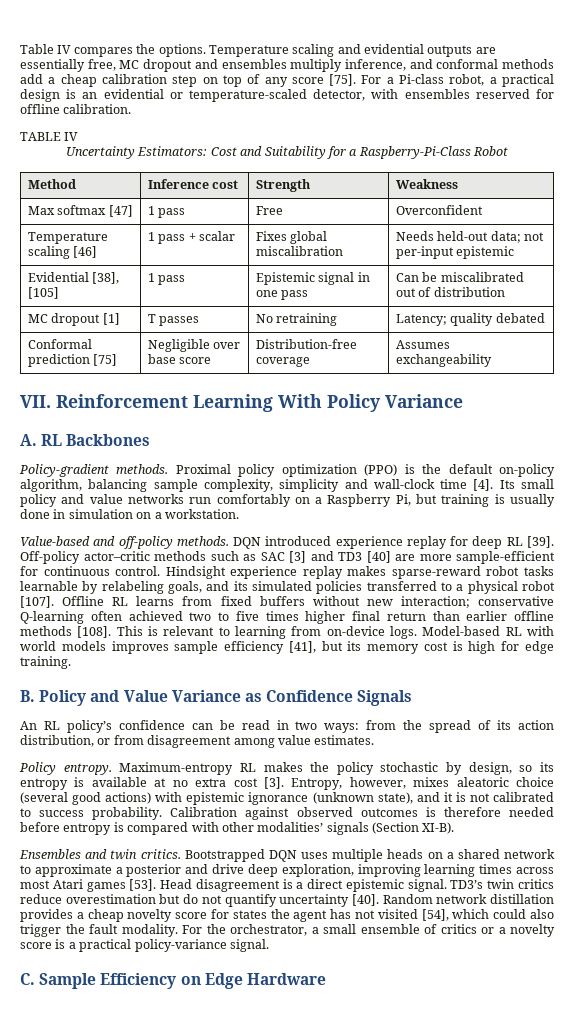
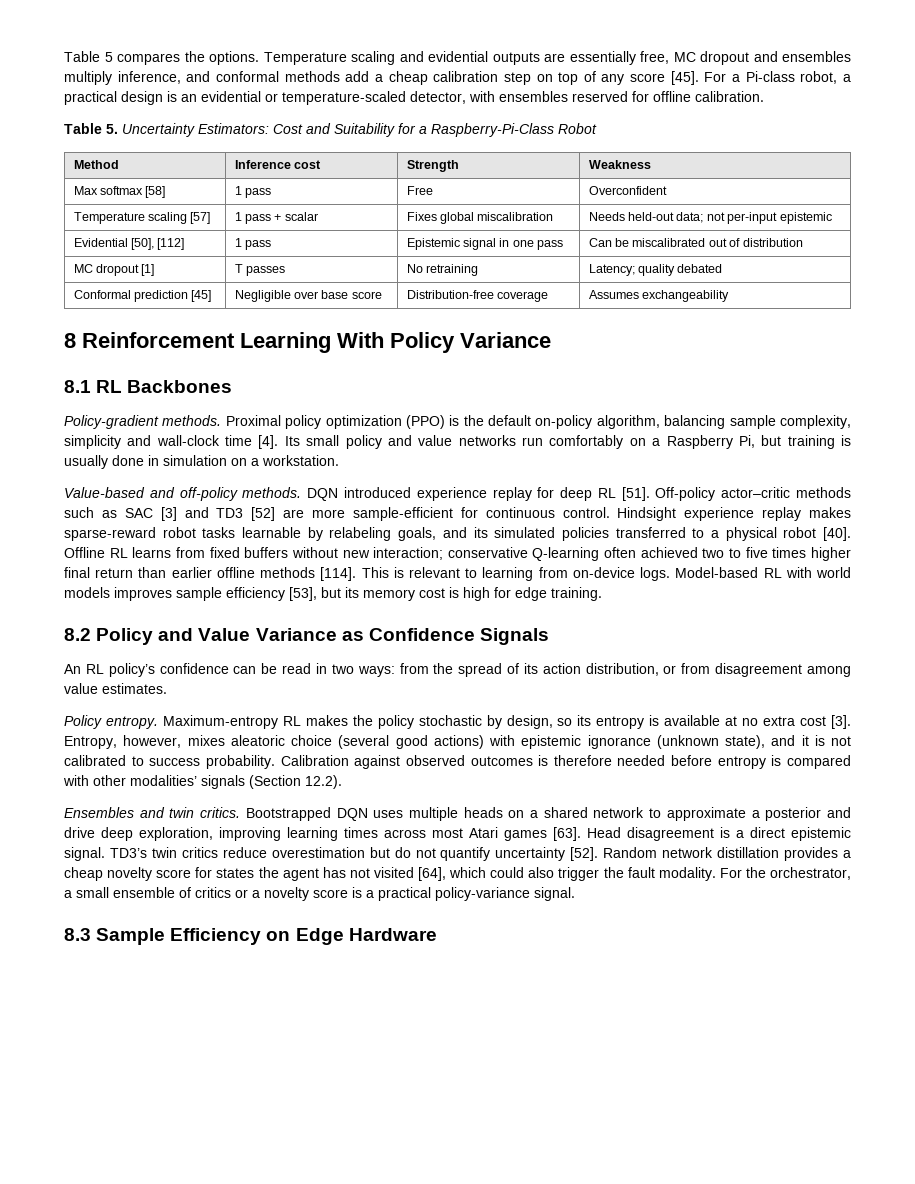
[20,44,72,54] Table IV -> [64,51,113,62] Table 5
[329,74,357,86] [75]. -> [670,71,699,85] [45].
[20,132,79,141] TABLE IV // -> [64,123,118,134] Table 5.
[108,205,133,217] [47] -> [145,186,166,198] [58]
[73,246,98,258] [46] -> [190,212,211,224] [57]
[92,272,120,284] [27,287,59,299] [38], [105] -> [131,238,185,250] [50], [112]
[93,354,118,366] [75] -> [191,290,212,302] [45]
[20,395,51,408] VII. -> [64,333,76,348] 8
[20,434,37,446] A. -> [64,380,91,393] 8.1
[526,536,554,548] [39]. -> [621,487,650,501] [51].
[366,551,391,563] [40] -> [251,507,276,521] [52]
[20,596,54,608] [107]. -> [823,527,851,541] [40].
[77,626,112,638] [108]. -> [320,567,357,581] [114].
[288,641,316,653] [41], -> [289,587,317,601] [53],
[20,690,35,702] B. -> [64,628,91,641] 8.2
[422,822,455,834] XI-B). -> [305,775,342,789] 12.2).
[129,879,157,891] [53]. -> [553,827,581,841] [63].
[351,894,379,906] [40]. -> [570,847,599,861] [52].
[421,909,449,921] [54], -> [418,867,447,881] [64],
[20,973,35,985] C. -> [64,928,91,941] 8.3

